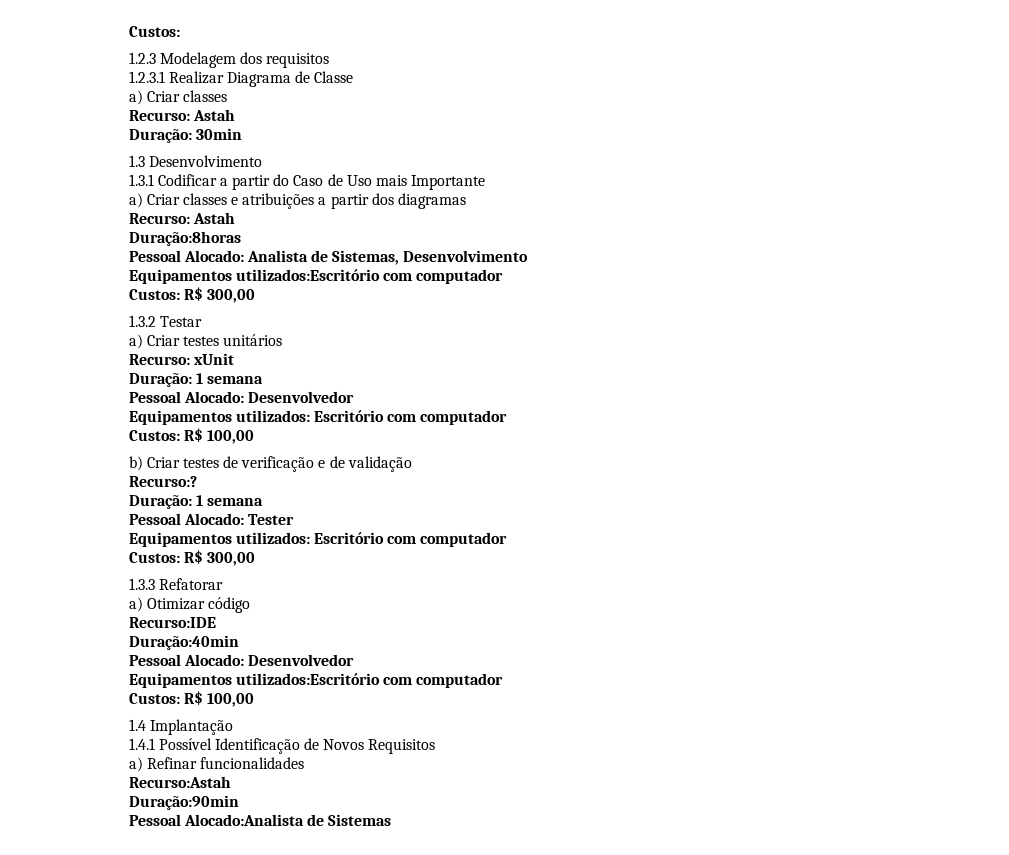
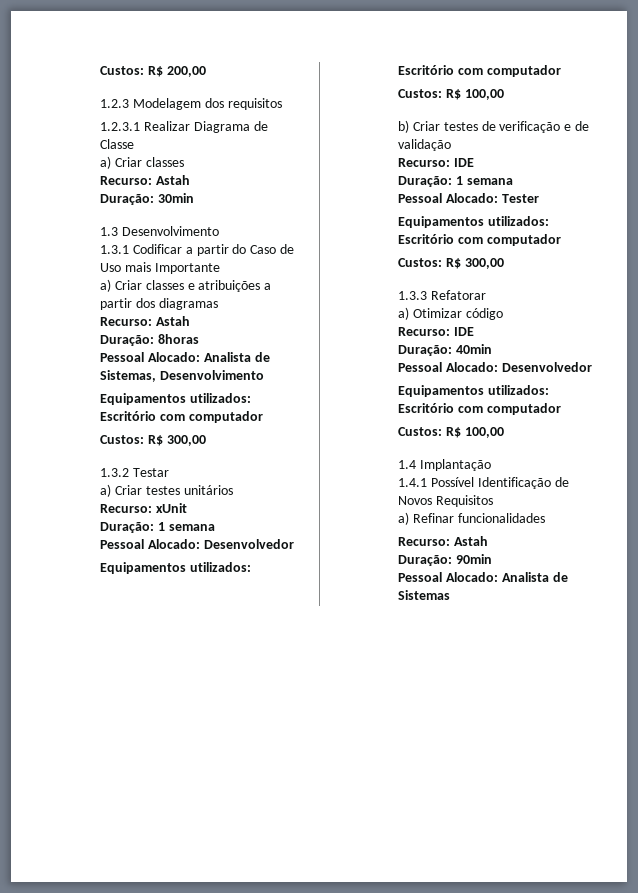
[128,26,180,37] Custos: -> [100,66,206,77] Custos: R$ 200,00
[128,231,241,246] Duração:8horas -> [100,334,200,346] Duração: 8horas
[235,269,380,281] utilizados:Escritório -> [190,393,252,403] [100,411,157,421] utilizados: Escritório
[128,476,197,487] Recurso:? -> [398,158,475,167] Recurso: IDE
[128,617,216,628] [128,635,239,650] [128,654,354,666] [128,673,380,688] Recurso:IDE // Duração:40min // Pessoal Alocado: Desenvolvedor // Equipamentos utilizados:Escritório -> [398,327,475,336] [398,344,493,356] [398,362,592,372] [398,385,550,397] [398,403,455,413] Recurso: IDE // Duração: 40min // Pessoal Alocado: Desenvolvedor // Equipamentos utilizados: Escritório
[128,776,231,788] [128,795,239,810] [128,814,304,826] Recurso:Astah // Duração:90min // Pessoal Alocado:Analista -> [398,536,489,546] [398,554,493,566] [398,572,549,582] Recurso: Astah // Duração: 90min // Pessoal Alocado: Analista

